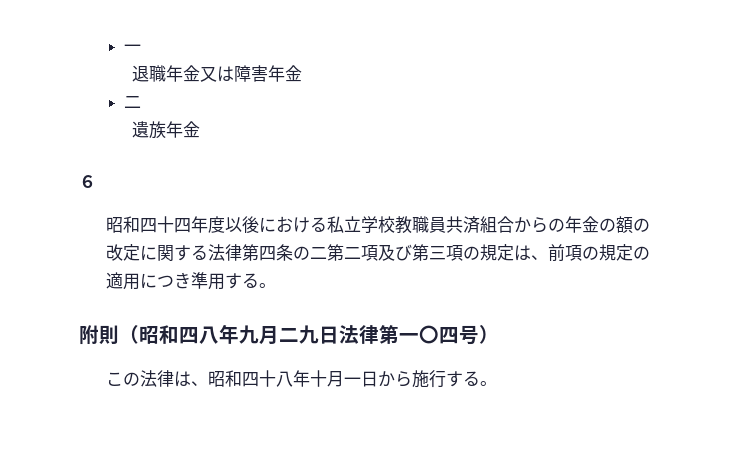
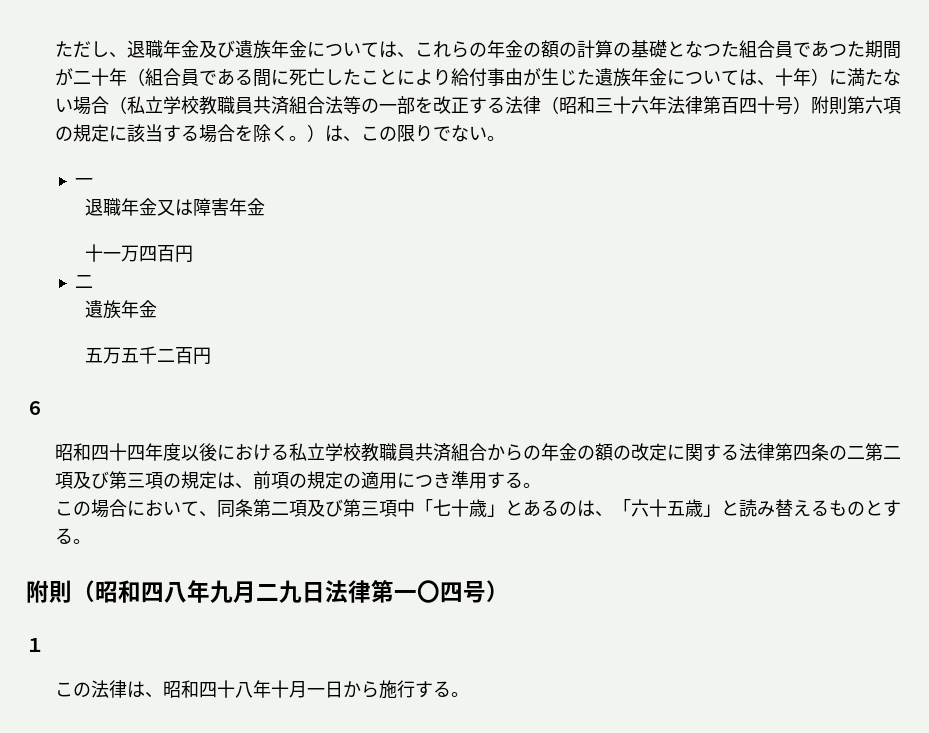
(124, 48) none -> [55,40,902,59] [55,68,902,87] [55,96,902,115] [55,124,506,143] ただし、退職年金及び遺族年金については、これらの年金の額の計算の基礎となつた組合員であつた期間が二十年（組合員である間に死亡したことにより給付事由が生じた遺族年金については、十年）に満たない場合（私立学校教職員共済組合法等の一部を改正する法律（昭和三十六年法律第百四十号）附則第六項の規定に該当する場合を除く。）は、この限りでない。 //
(303, 73) none -> [84,244,193,263] // 十一万四百円
(201, 129) none -> [84,346,211,365] // 五万五千二百円
(276, 285) none -> [55,499,902,518] [55,528,92,544] // この場合において、同条第二項及び第三項中「七十歳」とあるのは、「六十五歳」と読み替えるものとする。
(499, 334) none -> [26,638,44,652] // １

